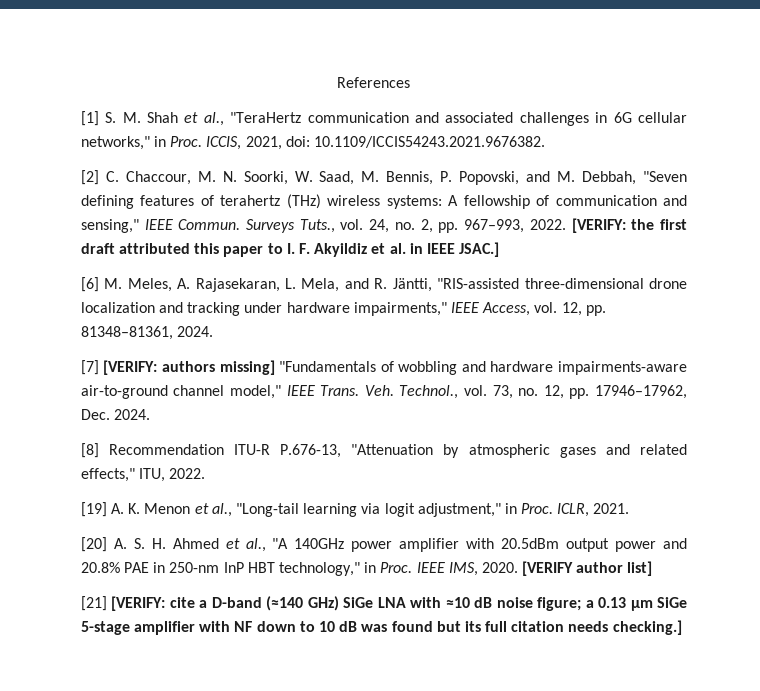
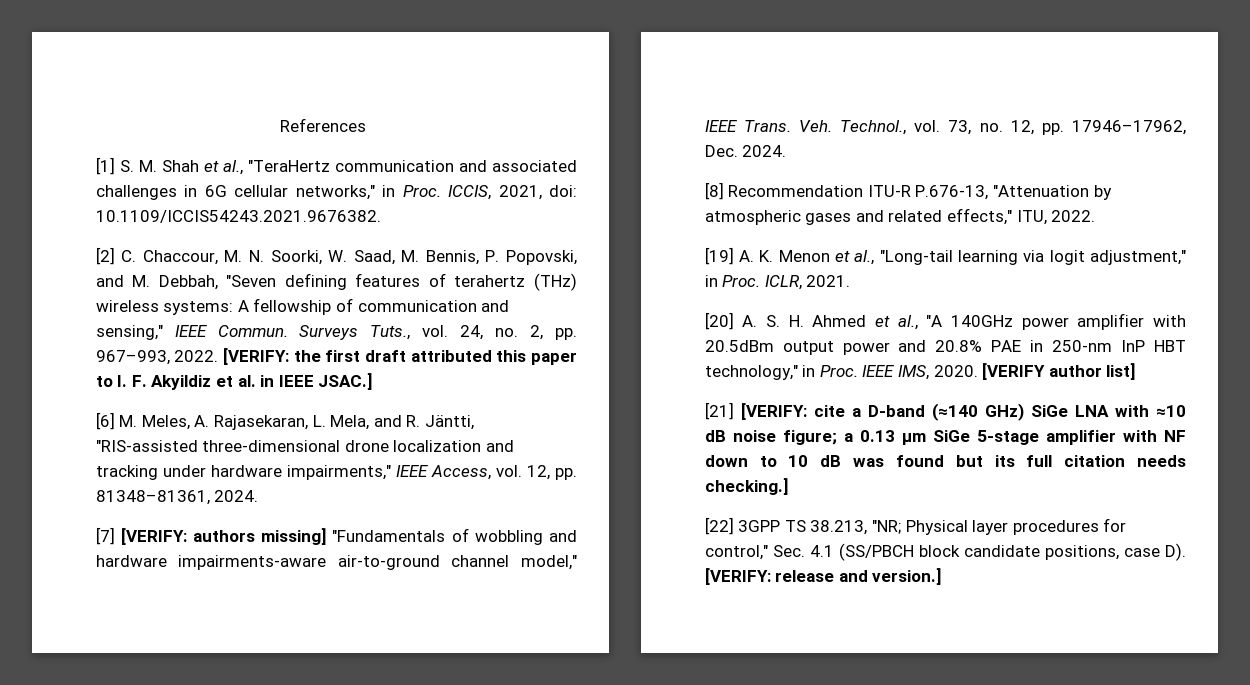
(682, 627) none -> [704,517,1127,535] [704,543,1186,561] [704,568,942,585] // [22] 3GPP TS 38.213, "NR; Physical layer procedures for control," Sec. 4.1 (SS/PBCH block candidate positions, case D). [VERIFY: release and version.]

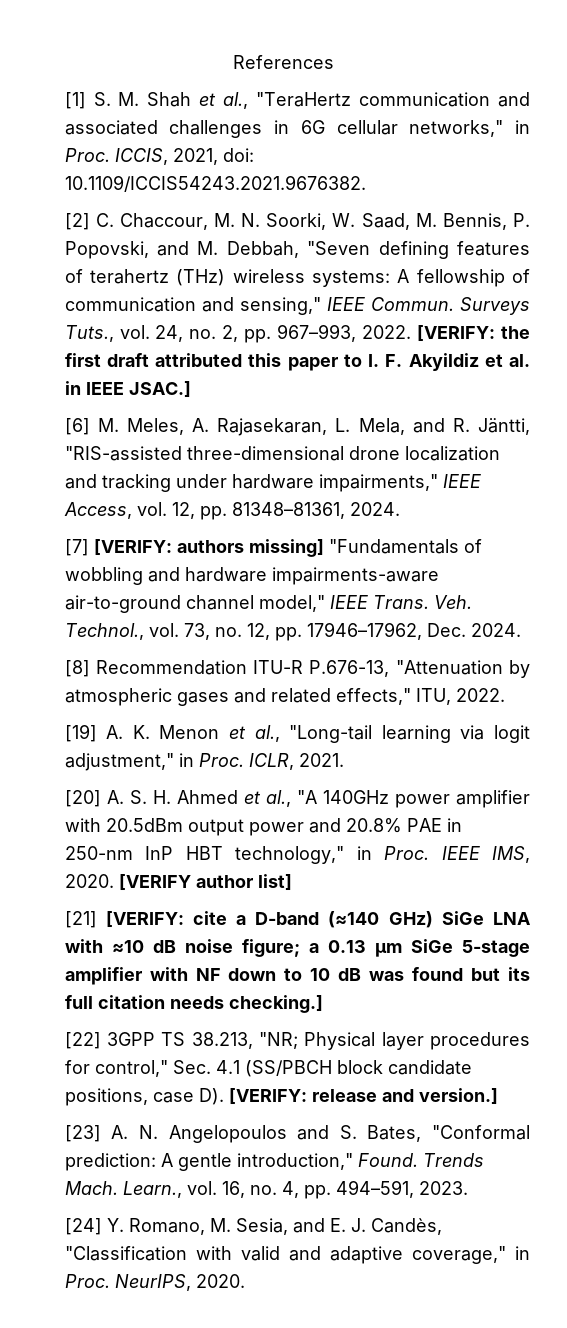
(942, 576) none -> [64,1125,530,1143] [64,1153,484,1171] [64,1180,468,1199] [64,1218,442,1235] [64,1246,530,1264] [64,1274,245,1291] // [23] A. N. Angelopoulos and S. Bates, "Conformal prediction: A gentle introduction," Found. Trends Mach. Learn., vol. 16, no. 4, pp. 494–591, 2023. // [24] Y. Romano, M. Sesia, and E. J. Candès, "Classification with valid and adaptive coverage," in Proc. NeurIPS, 2020.

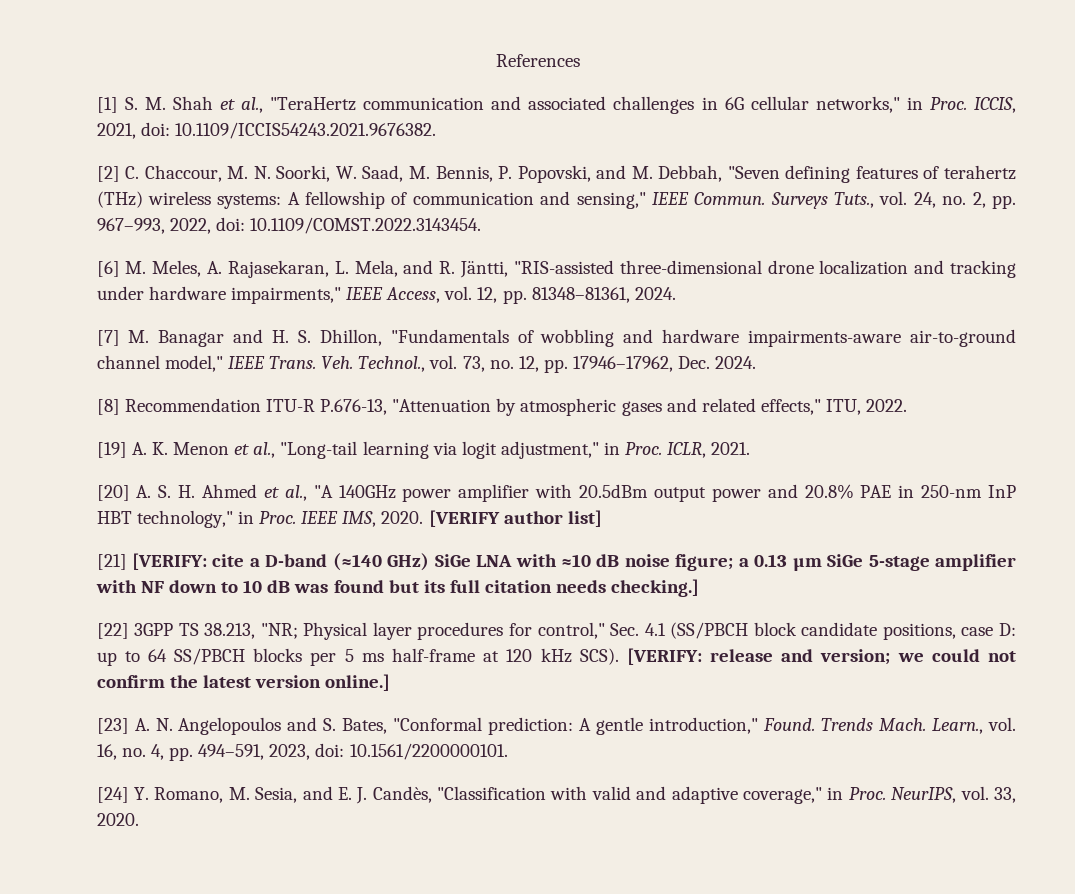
[362,325,530,342] [64,353,530,371] [64,381,191,398] 2022. [VERIFY: the first draft attributed this paper to I. F. Akyildiz et al. in IEEE JSAC.] -> [169,217,481,234] 2022, doi: 10.1109/COMST.2022.3143454.
[93,539,324,557] [VERIFY: authors missing] -> [128,329,382,347] M. Banagar and H. S. Dhillon,
[198,1088,498,1105] D). [VERIFY: release and version.] -> [999,623,1017,636] [96,648,1016,666] [96,674,391,691] D: up to 64 SS/PBCH blocks per 5 ms half-frame at 120 kHz SCS). [VERIFY: release and version; we could not confirm the latest version online.]
[418,1181,468,1195] 2023. -> [269,743,508,760] 2023, doi: 10.1561/2200000101.
(191, 1282) none -> [960,786,1016,803] vol. 33,

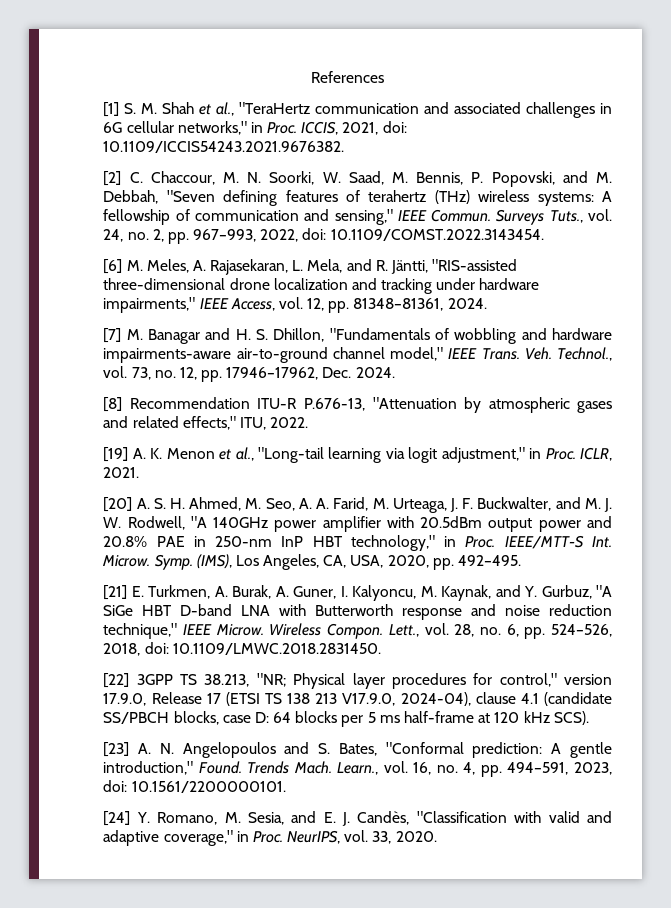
[202,484,307,501] Ahmed et al., -> [189,497,613,513] [103,516,185,530] Ahmed, M. Seo, A. A. Farid, M. Urteaga, J. F. Buckwalter, and M. J. W. Rodwell,
[301,510,602,527] [96,553,1017,571] [95,579,700,597] IEEE IMS, 2020. [VERIFY author list] // [21] [VERIFY: cite a D-band (≈140 GHz) SiGe LNA with ≈10 dB noise figure; a 0.13 µm SiGe 5-stage amplifier with NF down to 10 dB was found but its full citation needs checking.] -> [504,535,612,549] [102,554,522,570] [103,585,612,601] [103,604,612,620] [103,623,612,639] [103,642,381,656] IEEE/MTT-S Int. Microw. Symp. (IMS), Los Angeles, CA, USA, 2020, pp. 492–495. // [21] E. Turkmen, A. Burak, A. Guner, I. Kalyoncu, M. Kaynak, and Y. Gurbuz, "A SiGe HBT D-band LNA with Butterworth response and noise reduction technique," IEEE Microw. Wireless Compon. Lett., vol. 28, no. 6, pp. 524–526, 2018, doi: 10.1109/LMWC.2018.2831450.
[610,622,1017,640] [96,648,246,666] Sec. 4.1 (SS/PBCH block candidate positions, case D: up to 64 SS/PBCH -> [564,674,612,685] [103,692,612,706] [103,711,292,725] version 17.9.0, Release 17 (ETSI TS 138 213 V17.9.0, 2024-04), clause 4.1 (candidate SS/PBCH blocks, case D: 64
[626,648,1016,665] [96,674,391,691] [VERIFY: release and version; we could not confirm the latest version online.] -> (589, 718) none

